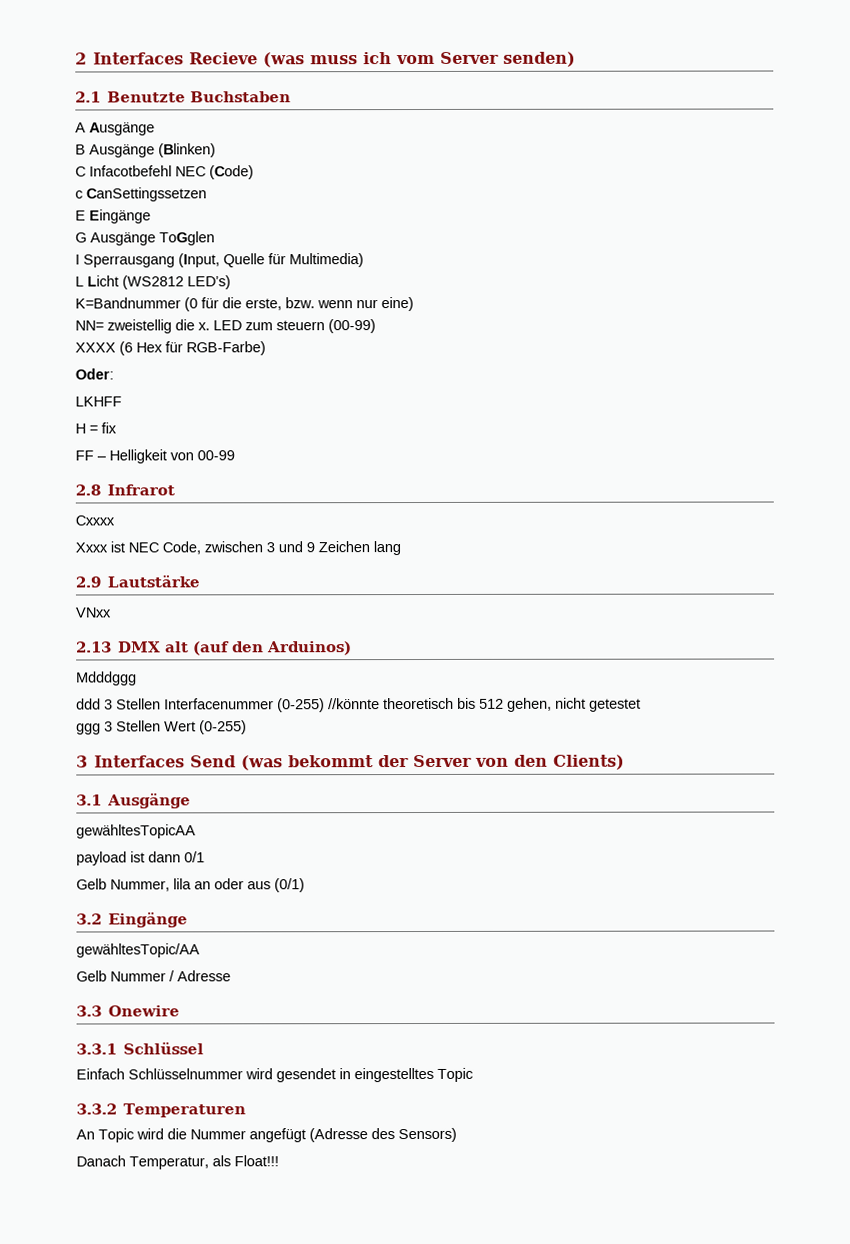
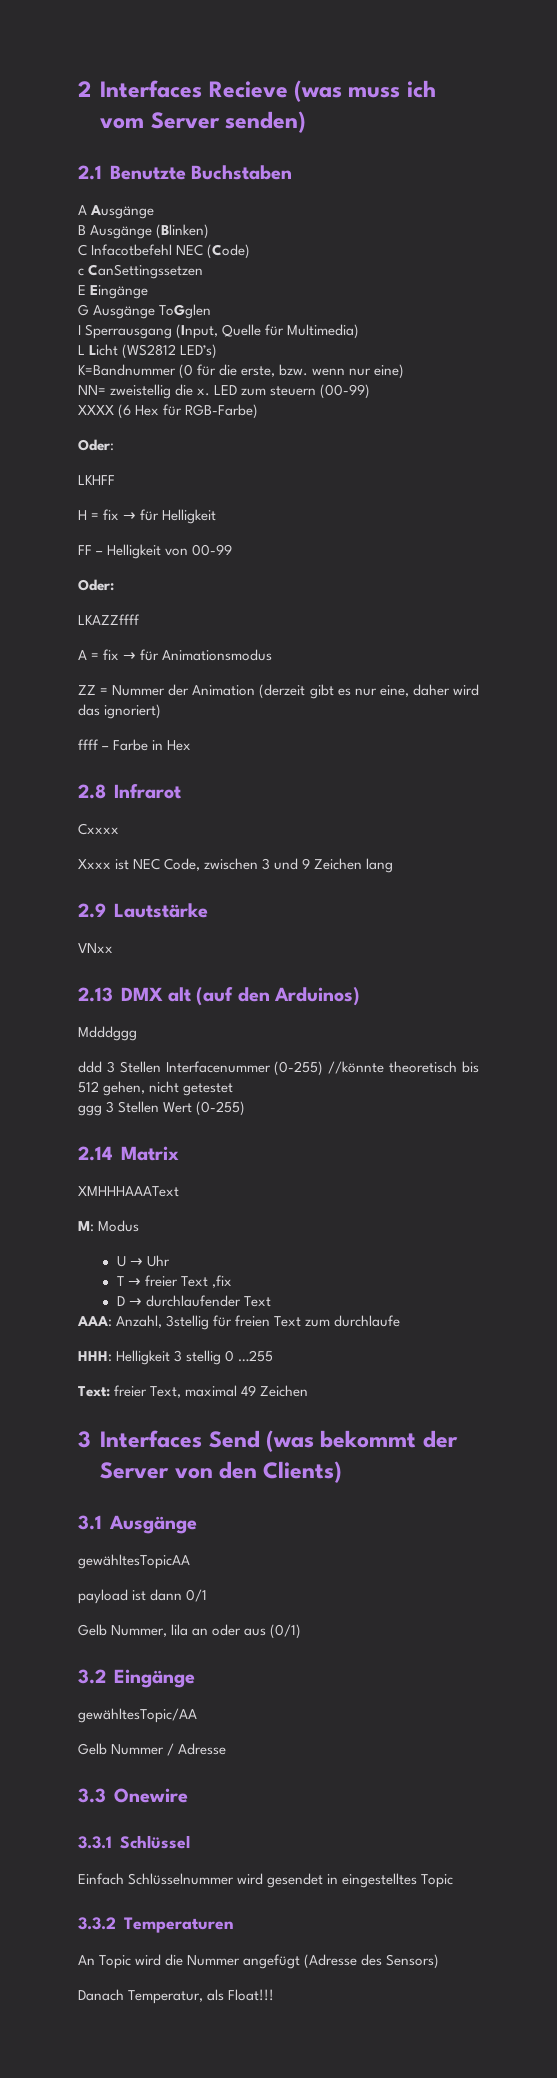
(117, 428) none -> [123,509,217,524] → für Helligkeit
(235, 455) none -> [78,579,114,591] [78,614,140,625] [78,649,273,661] [78,684,479,699] [78,704,162,719] [78,739,192,751] // Oder: // LKAZZffff // A = fix → für Animationsmodus // ZZ = Nummer der Animation (derzeit gibt es nur eine, daher wird das ignoriert) // ffff – Farbe in Hex
(247, 727) none -> [78,1146,179,1161] [78,1186,179,1197] [78,1220,140,1232] [116,1255,170,1267] [116,1275,232,1288] [116,1295,271,1307] [77,1315,401,1330] [78,1350,274,1365] [78,1385,309,1398] // 2.14 Matrix // XMHHHAAAText // M: Modus // U → Uhr // T → freier Text ,fix // D → durchlaufender Text // AAA: Anzahl, 3stellig für freien Text zum durchlaufe // HHH: Helligkeit 3 stellig 0 …255 // Text: freier Text, maximal 49 Zeichen

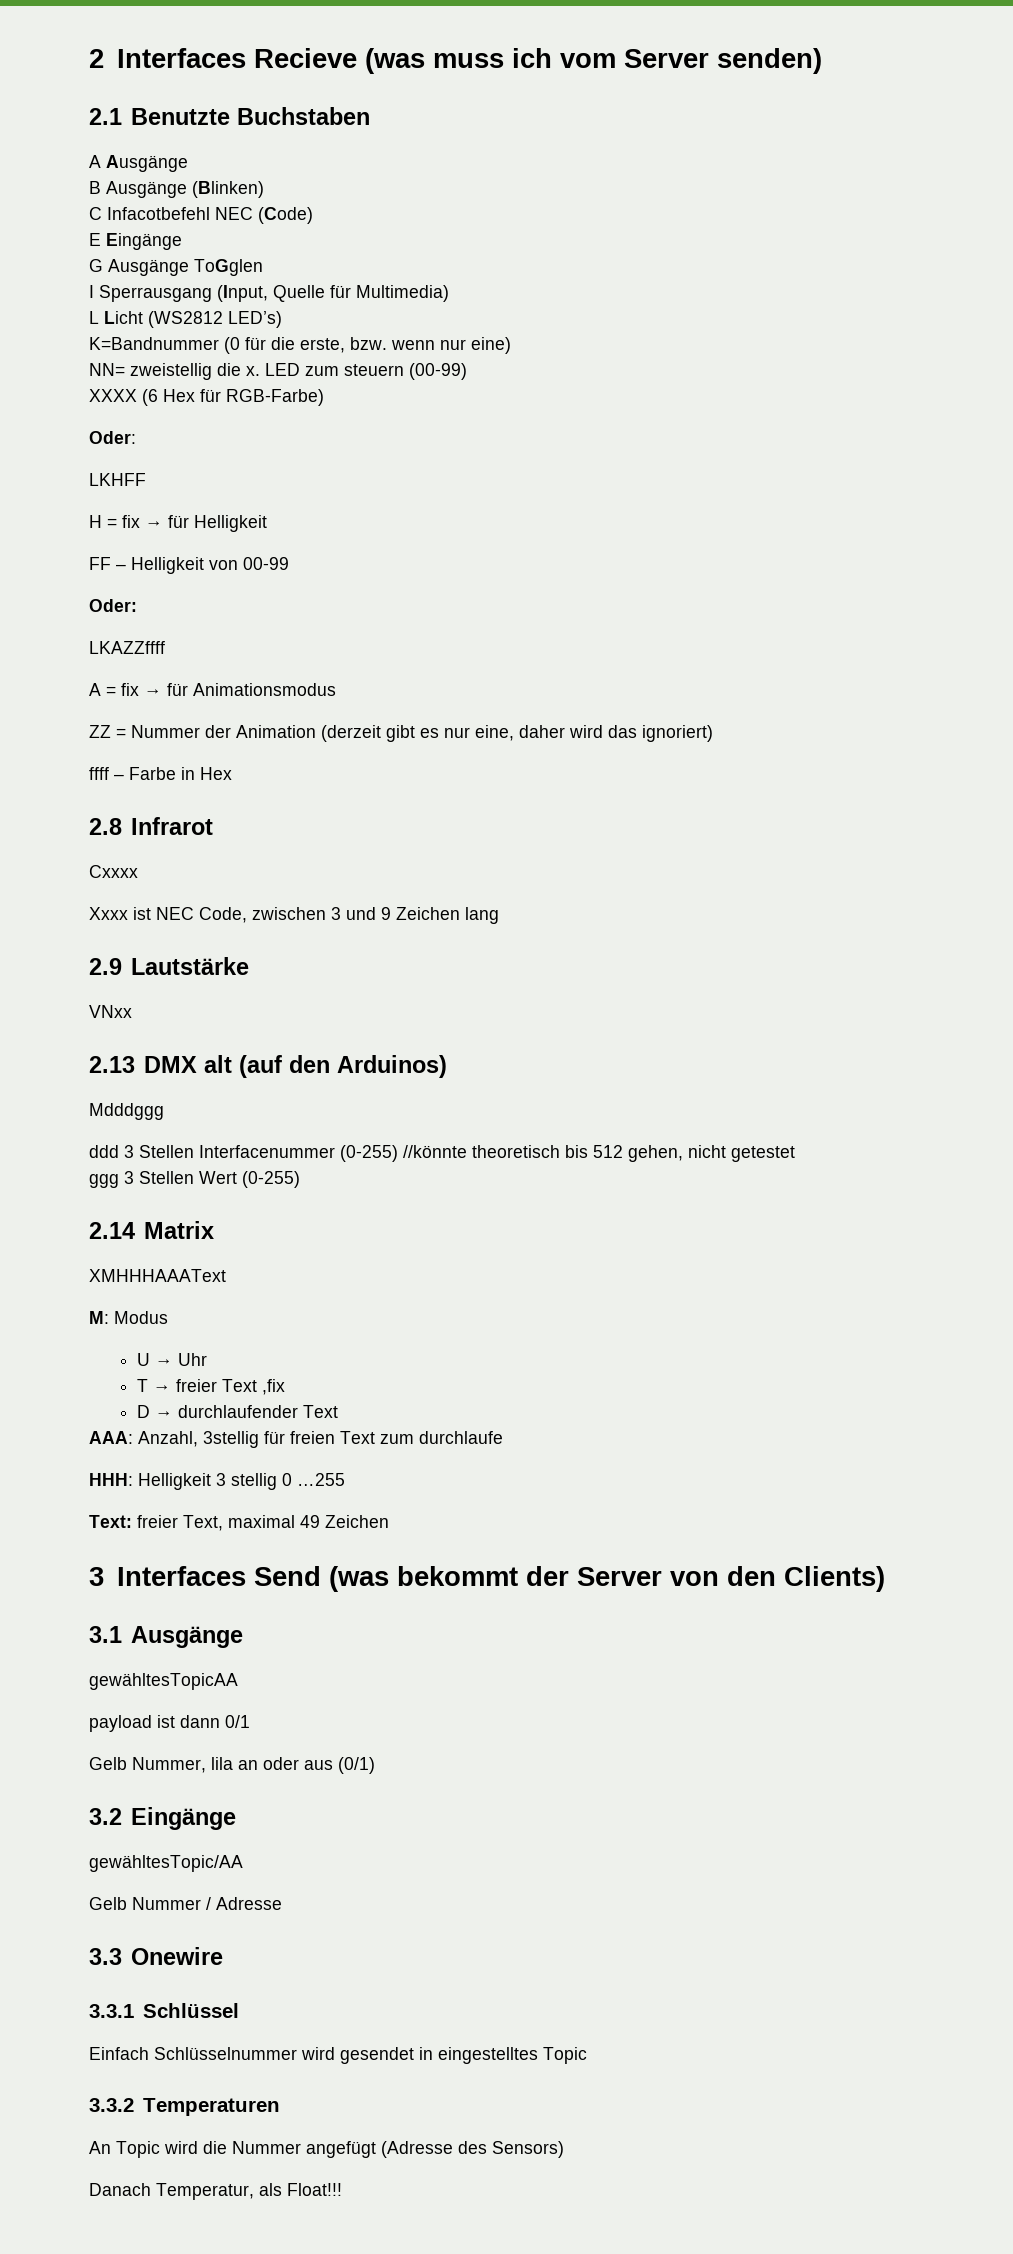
[78,264,204,279] // c CanSettingssetzen -> (313, 215) none

